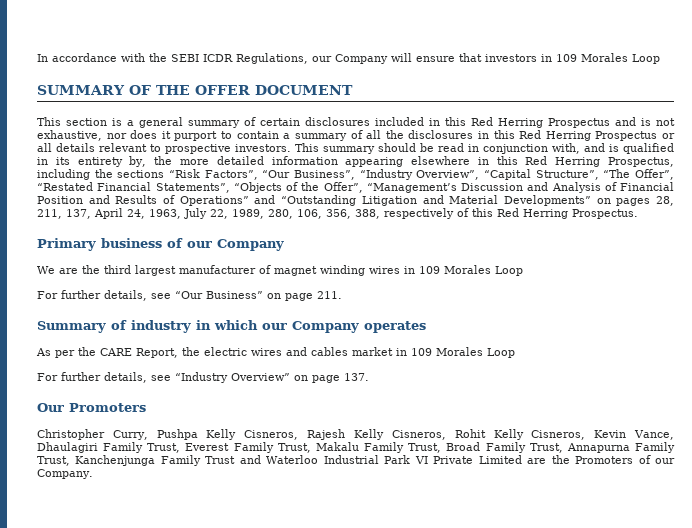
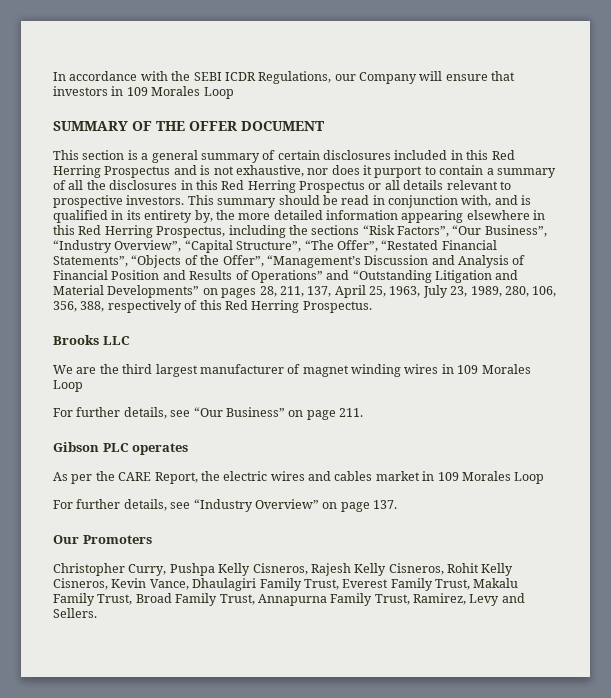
[127,209,145,219] 24, -> [369,286,386,297] 25,
[210,209,228,219] 22, -> [450,286,468,297] 23,
[37,238,284,251] Primary business of our Company -> [53,335,130,345] Brooks LLC
[37,320,359,333] Summary of industry in which our Company -> [53,442,129,452] Gibson PLC
[75,455,675,466] [37,469,93,479] Kanchenjunga Family Trust and Waterloo Industrial Park VI Private Limited are the Promoters of our Company. -> [413,593,525,606] [53,608,97,618] Ramirez, Levy and Sellers.

